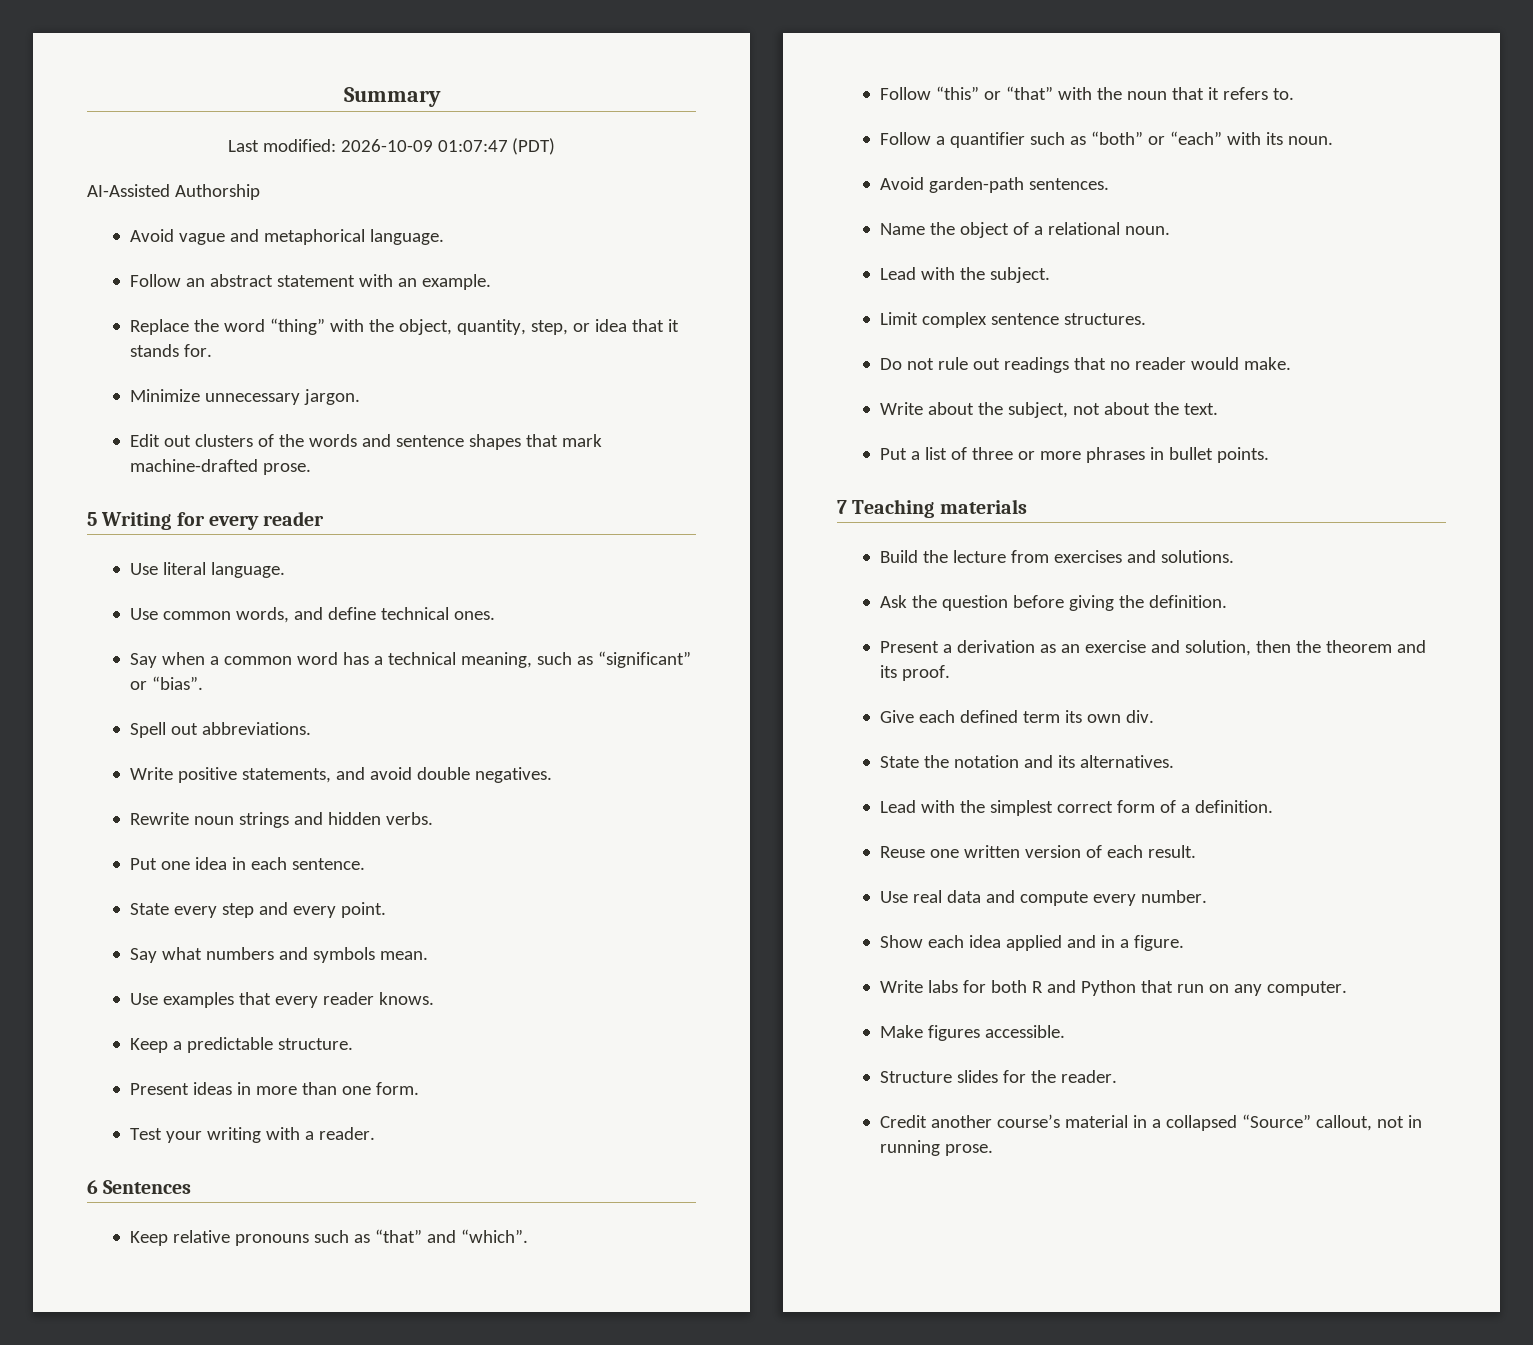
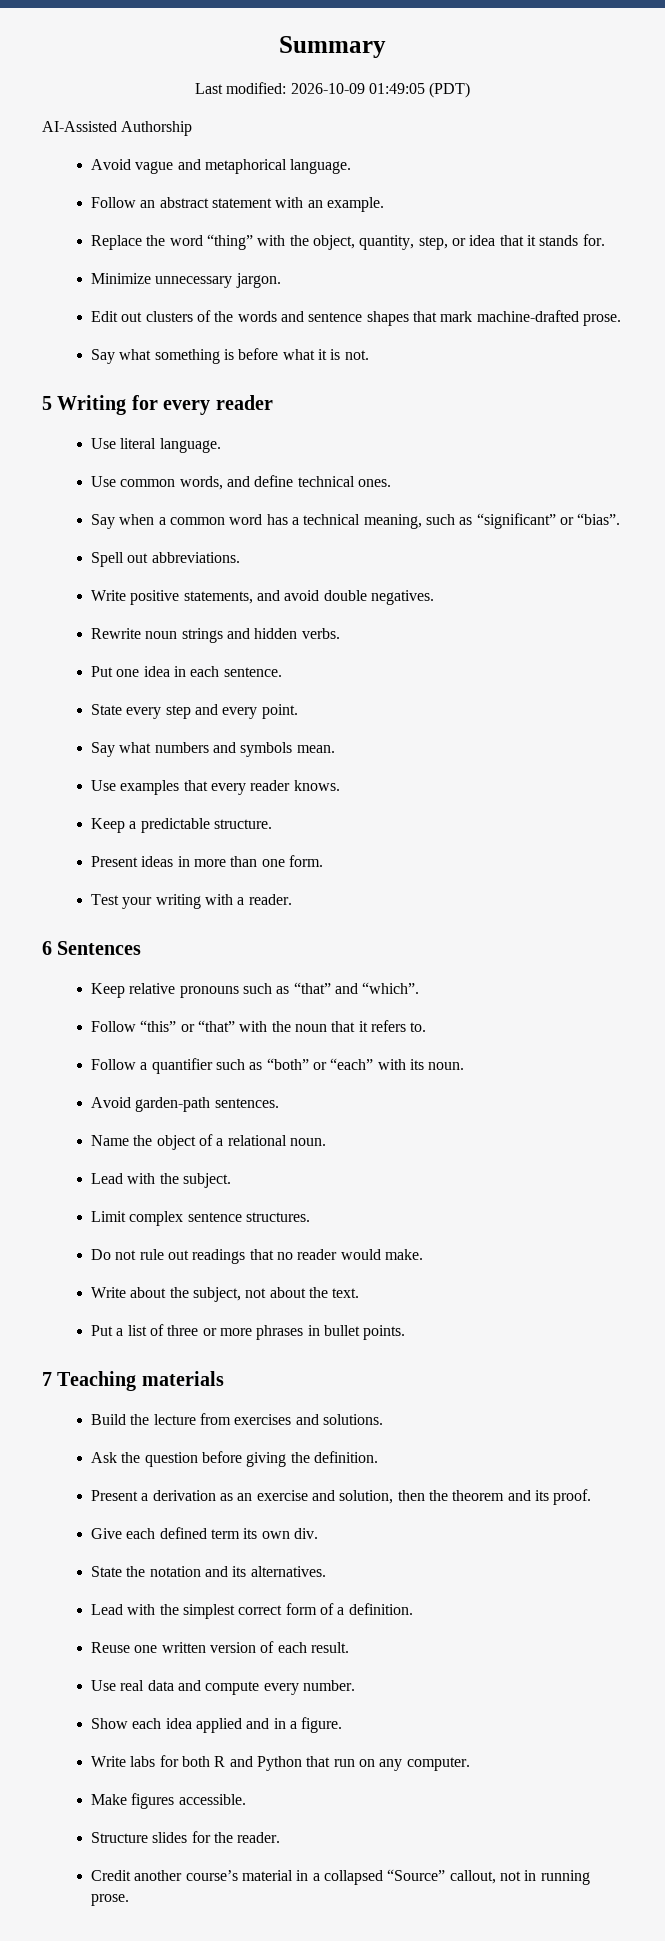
[437,140,508,152] 01:07:47 -> [368,83,425,94] 01:49:05
(311, 469) none -> [91,348,369,364] // Say what something is before what it is not.

